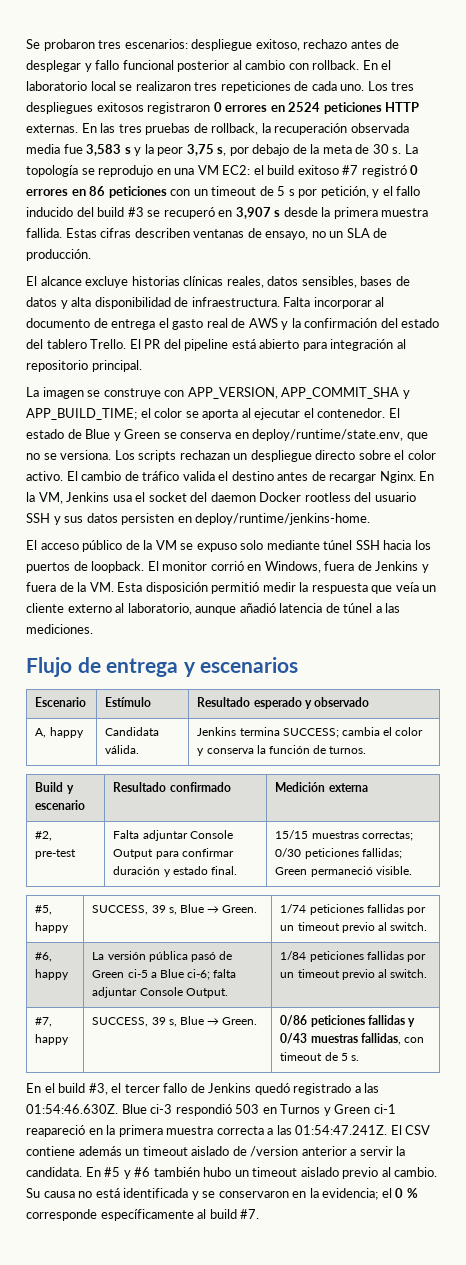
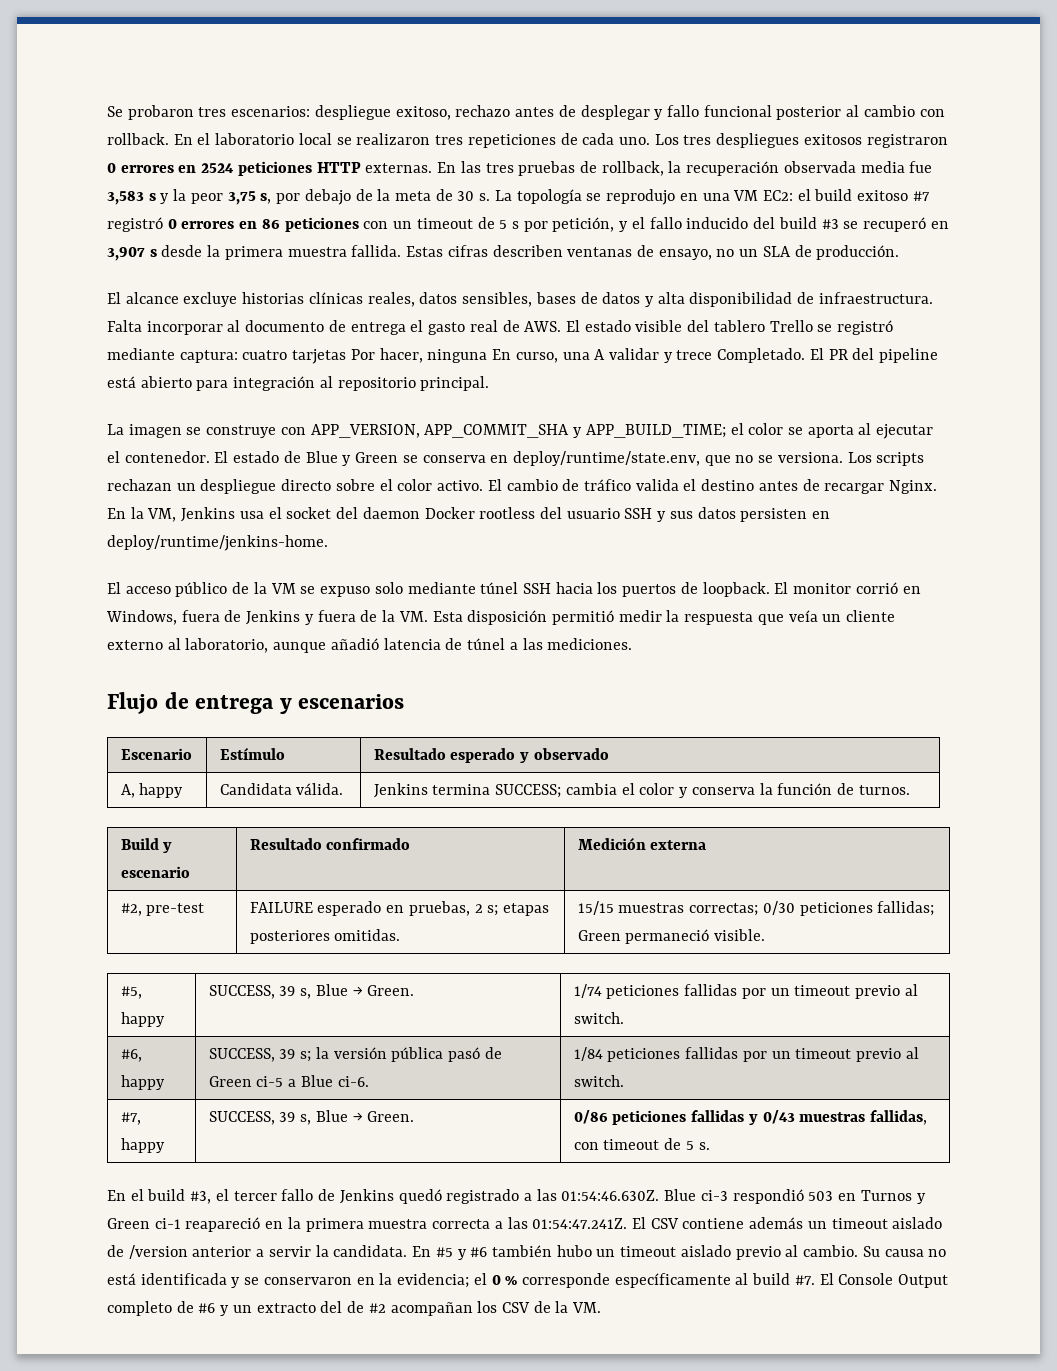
[248,318,440,330] [26,339,127,349] AWS y la confirmación del estado del tablero Trello. -> [524,320,894,335] [107,348,806,364] AWS. El estado visible del tablero Trello se registró mediante captura: cuatro tarjetas Por hacer, ninguna En curso, una A validar y trece Completado.
[113,830,233,841] [113,848,234,859] [113,866,237,877] Falta adjuntar Console Output para confirmar duración y estado final. -> [249,901,550,916] [249,929,401,944] FAILURE esperado en pruebas, 2 s; etapas posteriores omitidas.
[92,952,105,960] La -> [208,1047,329,1062] SUCCESS, 39 s; la
[186,969,236,980] [92,987,228,998] ci-6; falta adjuntar Console Output. -> [337,1076,369,1087] ci-6.
(260, 1214) none -> [819,1273,949,1288] [107,1301,602,1316] El Console Output completo de #6 y un extracto del de #2 acompañan los CSV de la VM.

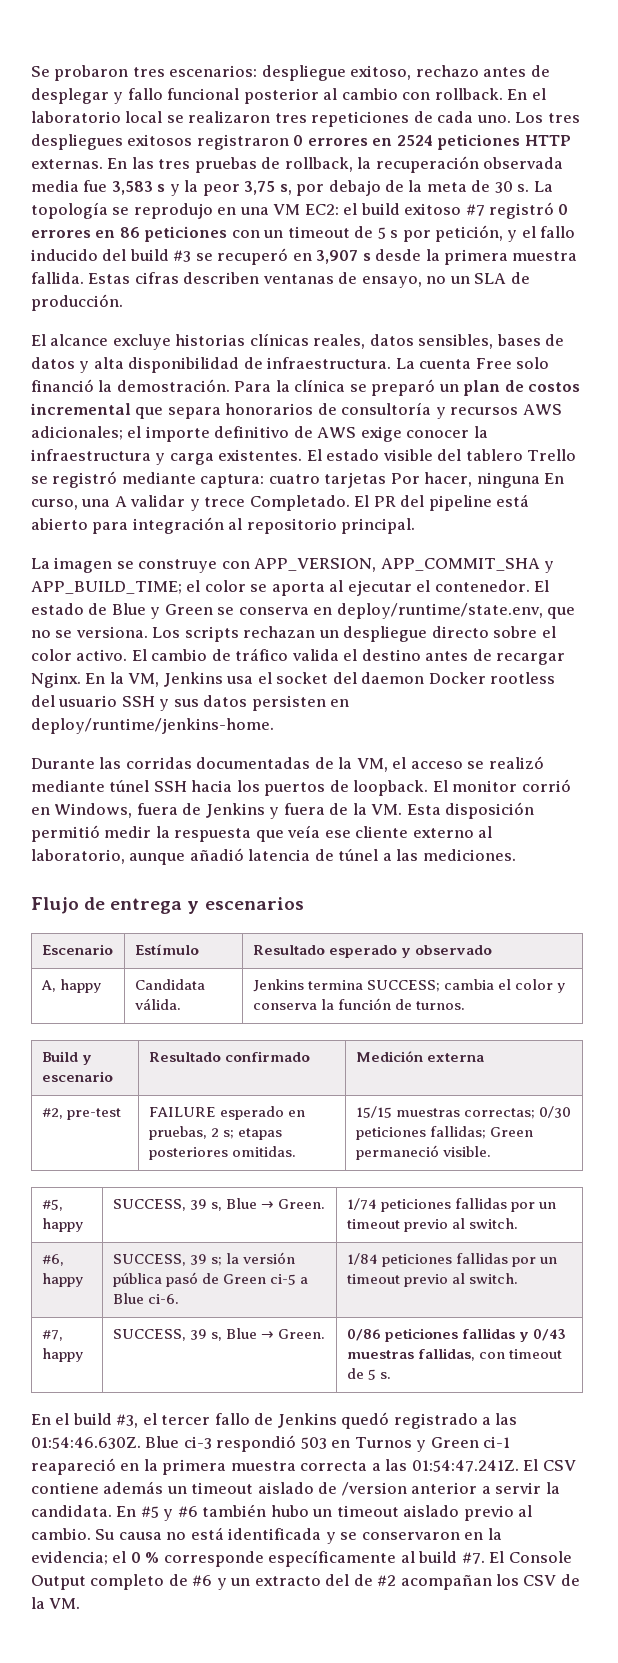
[107,320,562,335] Falta incorporar al documento de entrega el gasto real de AWS. -> [395,357,550,369] [31,379,581,396] [30,402,562,419] [31,426,488,442] [31,449,303,465] La cuenta Free solo financió la demostración. Para la clínica se preparó un plan de costos incremental que separa honorarios de consultoría y recursos AWS adicionales; el importe definitivo de AWS exige conocer la infraestructura y carga existentes.
[107,582,403,597] El acceso público de la VM se expuso solo -> [31,756,544,772] Durante las corridas documentadas de la VM, el acceso se realizó
[822,614,842,622] un -> [324,830,351,838] ese

